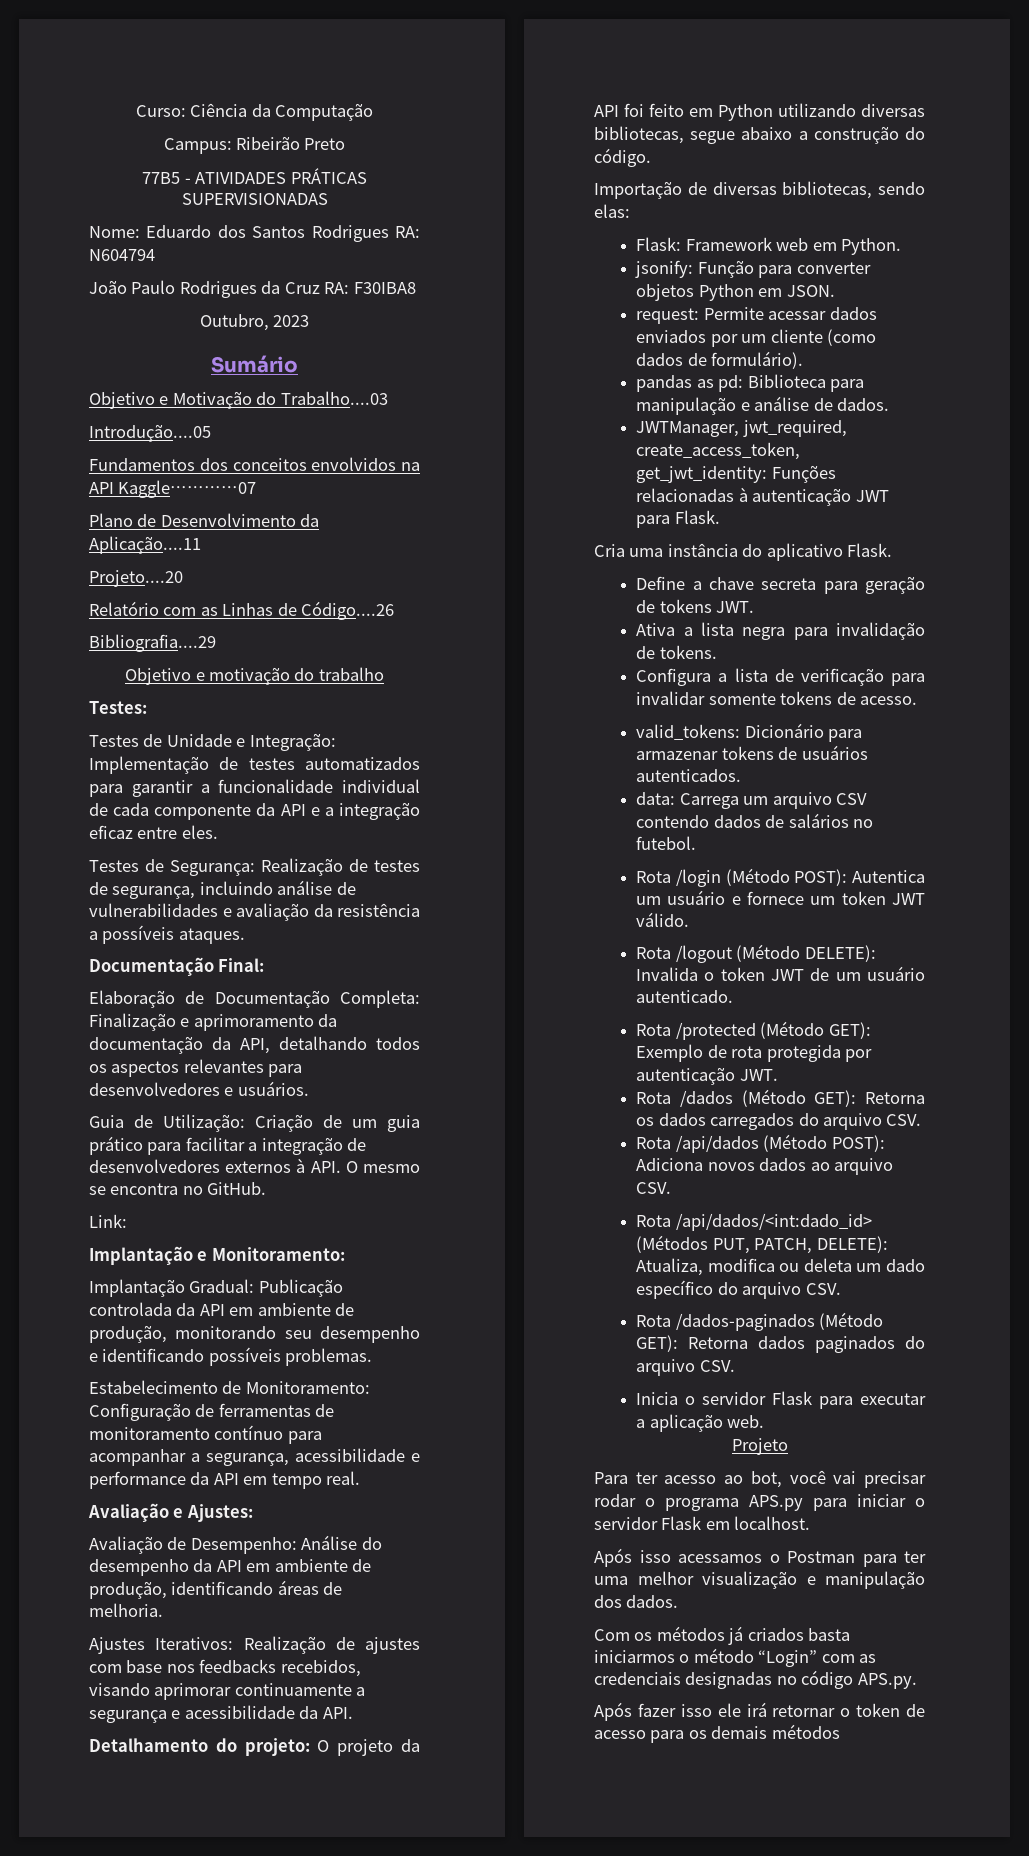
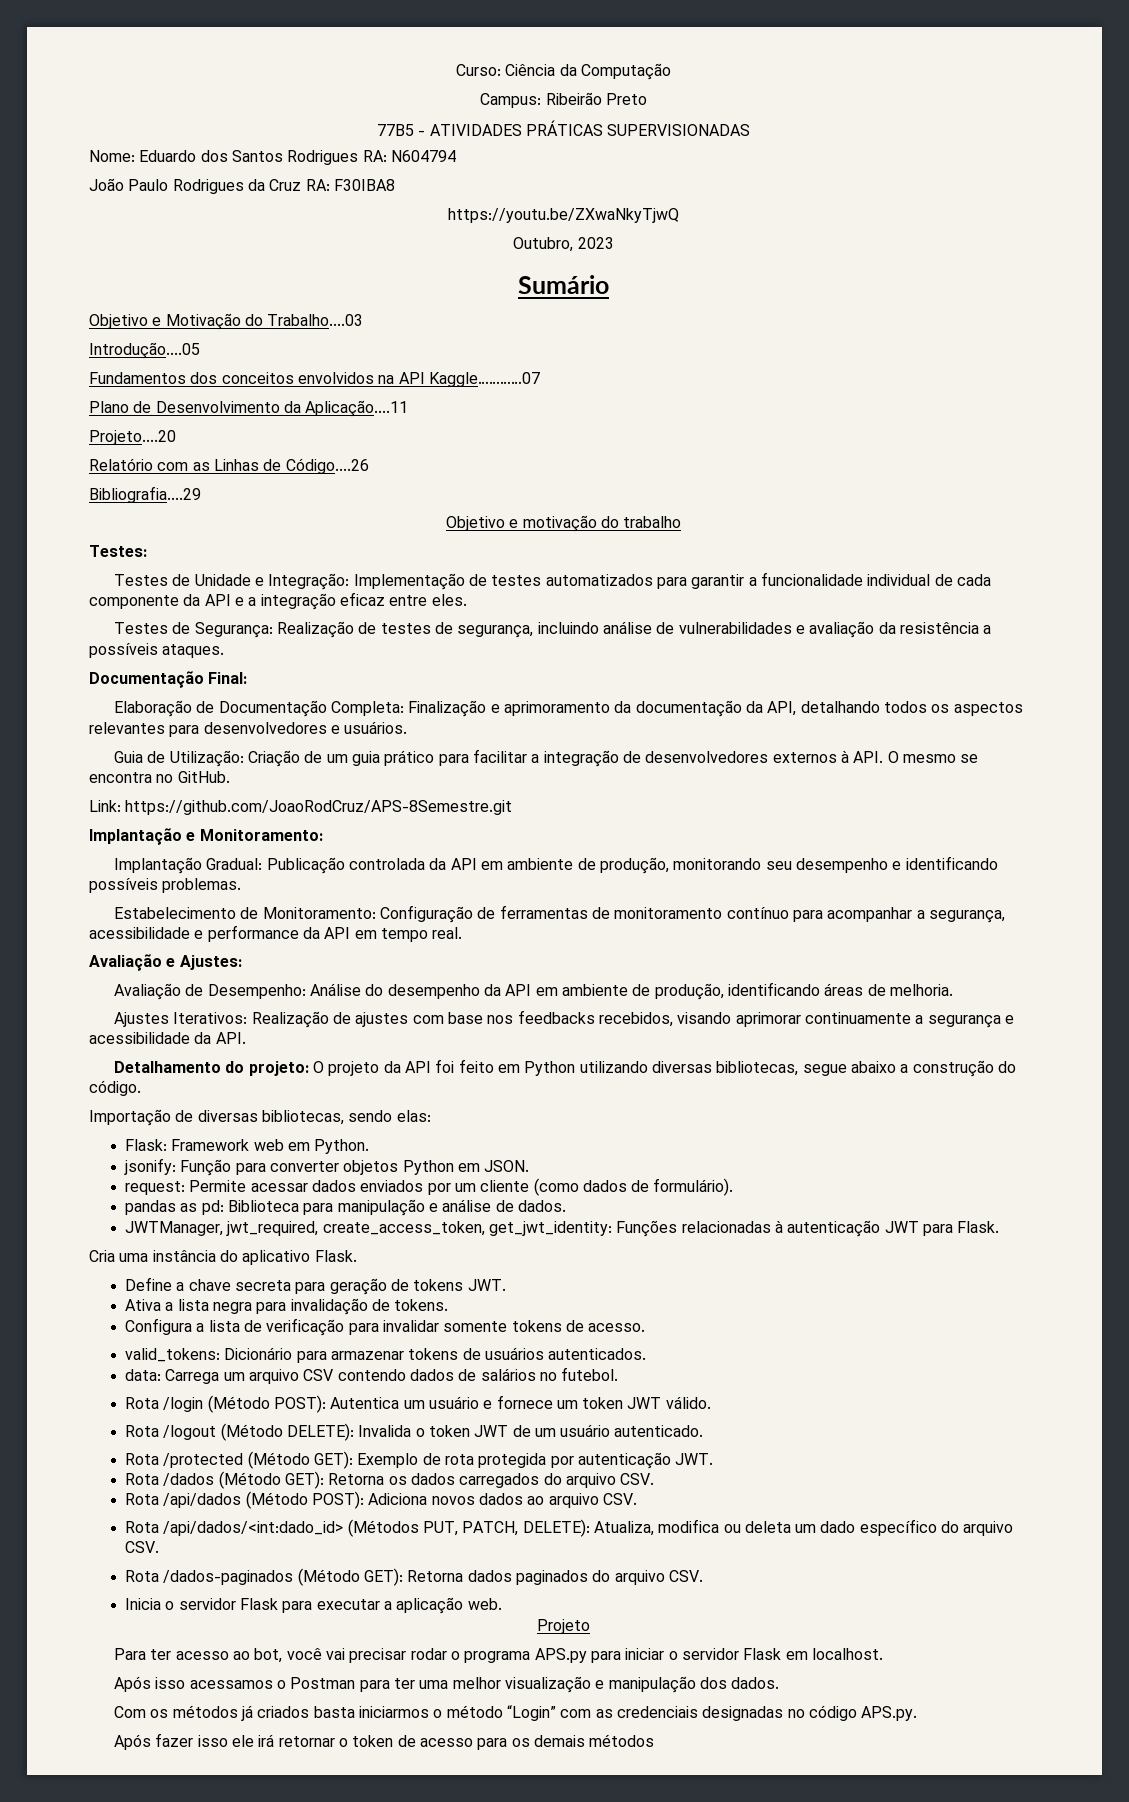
(416, 288) none -> [448,208,679,223] // https://youtu.be/ZXwaNkyTjwQ
(127, 1221) none -> [125,800,513,815] https://github.com/JoaoRodCruz/APS-8Semestre.git

